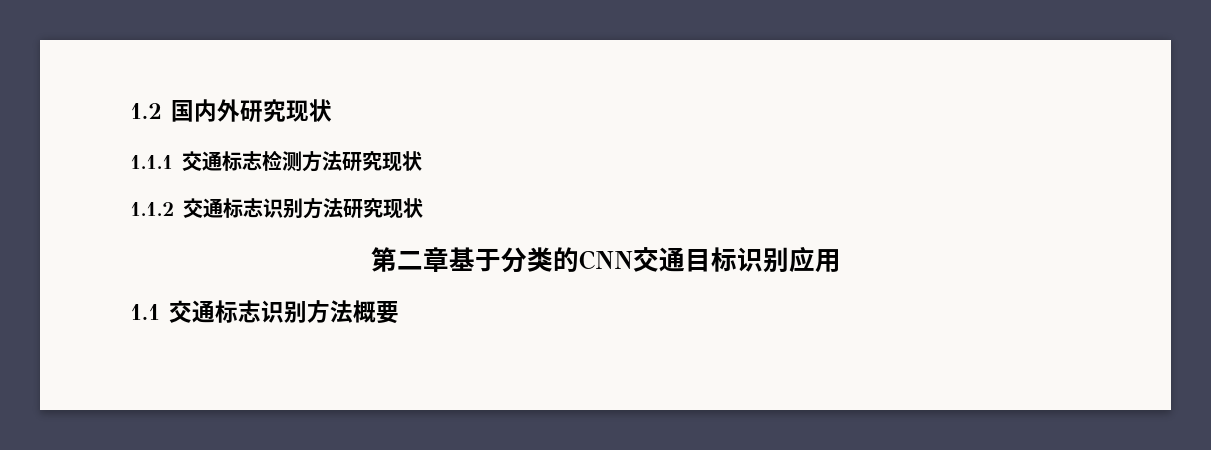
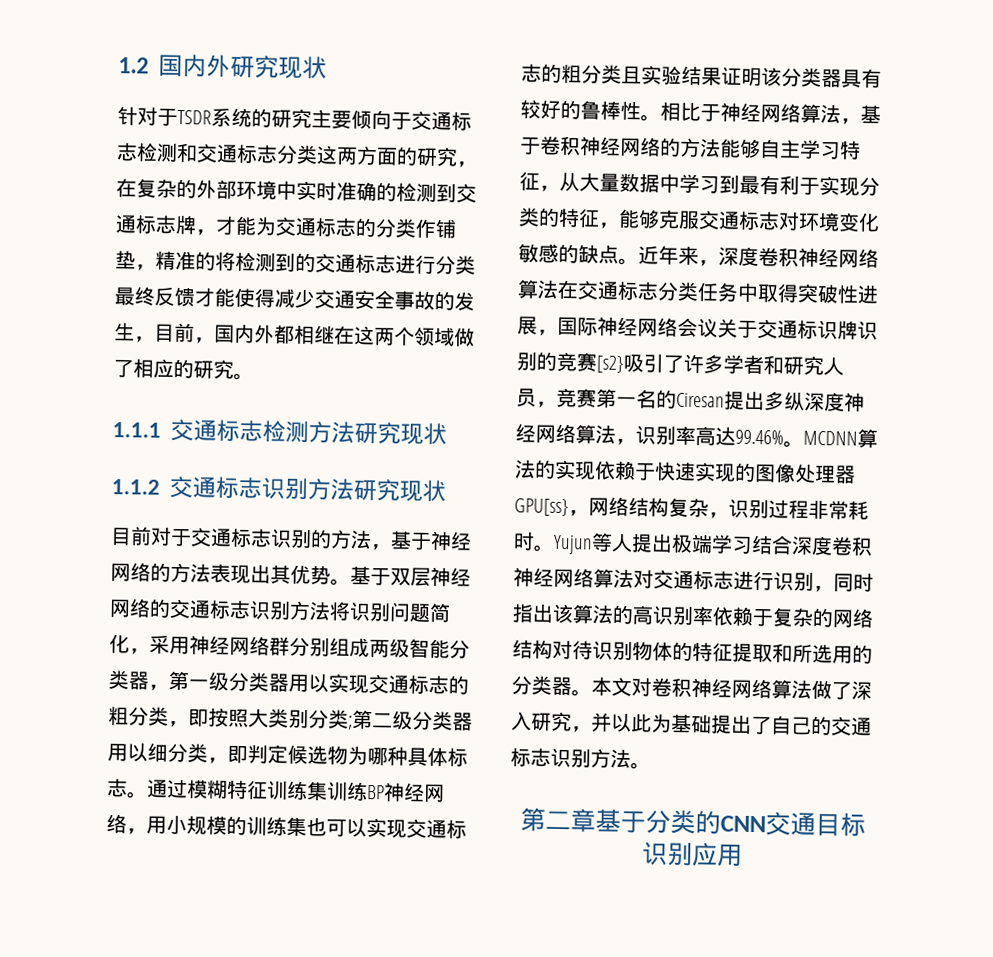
(332, 110) none -> [117,106,472,131] [116,142,477,168] [116,178,477,203] [115,214,457,239] [115,250,476,275] [114,286,475,311] [114,322,475,347] [113,358,254,381] // 针对于TSDR系统的研究主要倾向于交通标志检测和交通标志分类这两方面的研究，在复杂的外部环境中实时准确的检测到交通标志牌，才能为交通标志的分类作铺垫，精准的将检测到的交通标志进行分类最终反馈才能使得减少交通安全事故的发生，目前，国内外都相继在这两个领域做了相应的研究。
(423, 208) none -> [110,526,472,551] [110,562,471,587] [109,598,451,623] [109,634,470,659] [108,670,469,695] [108,705,473,731] [107,742,468,767] [107,777,445,803] [106,813,467,839] [521,63,882,88] [520,99,881,125] [520,135,861,160] [519,171,880,197] [518,207,880,232] [518,243,879,268] [517,279,879,304] [517,316,878,340] [516,351,844,376] [516,387,865,412] [515,423,878,448] [515,459,856,484] [514,496,869,520] [513,531,873,556] [513,567,874,593] [512,603,874,628] [512,639,873,664] [511,675,872,700] [511,711,872,736] [510,747,651,770] // 目前对于交通标志识别的方法，基于神经网络的方法表现出其优势。基于双层神经网络的交通标志识别方法将识别问题简化，采用神经网络群分别组成两级智能分类器，第一级分类器用以实现交通标志的粗分类，即按照大类别分类;第二级分类器用以细分类，即判定候选物为哪种具体标志。通过模糊特征训练集训练BP神经网络，用小规模的训练集也可以实现交通标志的粗分类且实验结果证明该分类器具有较好的鲁棒性。相比于神经网络算法，基于卷积神经网络的方法能够自主学习特征，从大量数据中学习到最有利于实现分类的特征，能够克服交通标志对环境变化敏感的缺点。近年来，深度卷积神经网络算法在交通标志分类任务中取得突破性进展，国际神经网络会议关于交通标识牌识别的竞赛[s2}吸引了许多学者和研究人员，竞赛第一名的Ciresan提出多纵深度神经网络算法，识别率高达99.46%。MCDNN算法的实现依赖于快速实现的图像处理器GPU[ss}，网络结构复杂，识别过程非常耗时。Yujun等人提出极端学习结合深度卷积神经网络算法对交通标志进行识别，同时指出该算法的高识别率依赖于复杂的网络结构对待识别物体的特征提取和所选用的分类器。本文对卷积神经网络算法做了深入研究，并以此为基础提出了自己的交通标志识别方法。
[130,300,399,324] // 1.1交通标志识别方法概要 -> (743, 855) none

